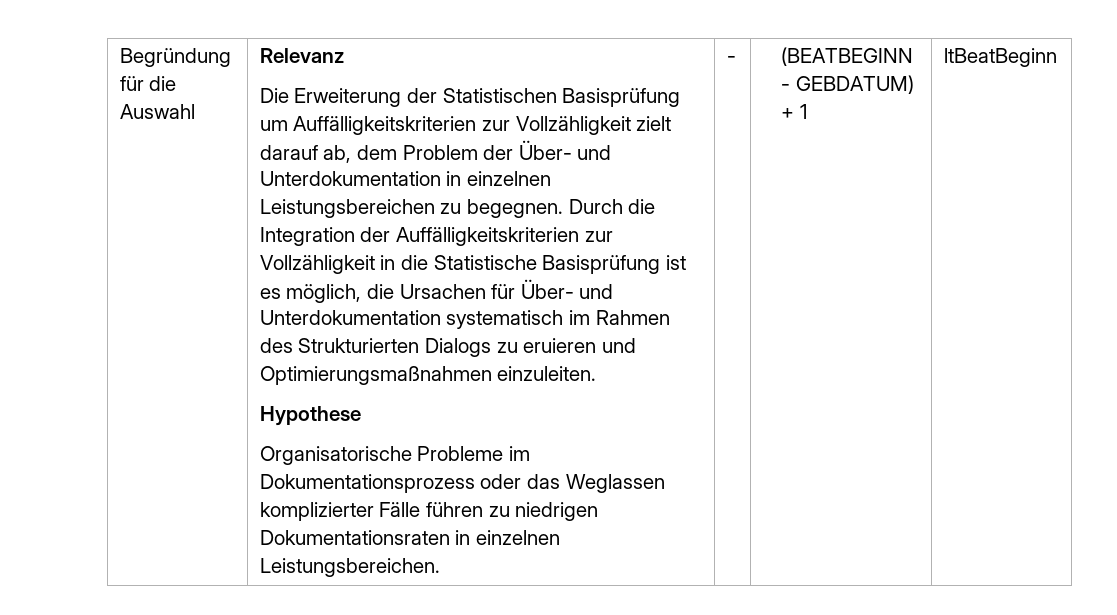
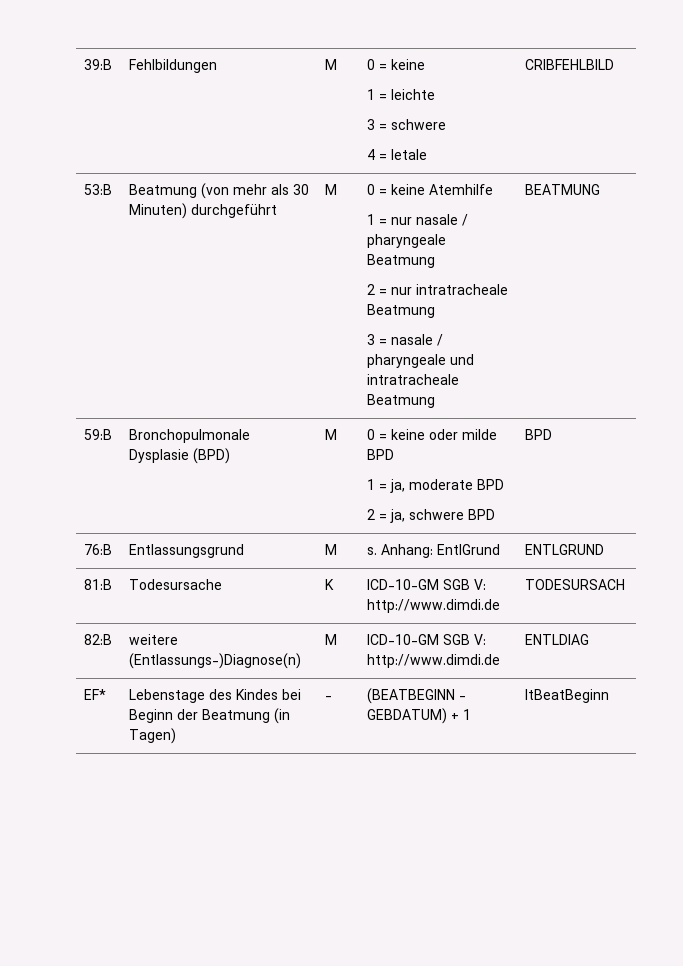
[119,48,231,67] [119,76,177,91] [119,104,195,119] [259,48,344,63] [259,88,681,107] [259,116,672,135] [259,140,612,163] [259,171,551,186] [259,199,656,218] [259,227,613,246] [259,255,686,274] [259,279,614,303] [259,310,670,329] [259,338,636,357] [259,366,597,385] [259,406,361,426] [259,446,530,465] [259,474,665,493] [259,502,599,521] [259,530,560,545] [259,558,440,577] Begründung für die Auswahl | Relevanz // Die Erweiterung der Statistischen Basisprüfung um Auffälligkeitskriterien zur Vollzähligkeit zielt darauf ab, dem Problem der Über- und Unterdokumentation in einzelnen Leistungsbereichen zu begegnen. Durch die Integration der Auffälligkeitskriterien zur Vollzähligkeit in die Statistische Basisprüfung ist es möglich, die Ursachen für Über- und Unterdokumentation systematisch im Rahmen des Strukturierten Dialogs zu eruieren und Optimierungsmaßnahmen einzuleiten. // Hypothese // Organisatorische Probleme im Dokumentationsprozess oder das Weglassen komplizierter Fälle führen zu niedrigen Dokumentationsraten in einzelnen Leistungsbereichen. -> [84,59,113,70] [129,59,218,73] [325,59,338,70] [367,59,426,70] [367,89,436,100] [367,119,447,130] [367,149,428,160] [525,59,615,70] [84,184,113,195] [129,183,310,199] [129,203,278,219] [325,184,338,195] [367,184,494,195] [367,214,469,226] [367,234,447,248] [367,254,436,268] [367,284,509,295] [367,304,436,318] [367,334,444,346] [367,354,475,368] [367,374,460,385] [367,394,436,408] [525,184,601,195] [84,429,113,440] [129,429,251,443] [129,448,231,464] [325,429,338,440] [367,429,498,440] [367,449,395,460] [367,479,505,493] [367,509,496,523] [525,429,553,440] [84,544,113,555] [129,544,245,558] [325,544,338,555] [367,544,501,558] [525,544,605,555] [84,579,113,590] [129,579,223,590] [325,579,335,590] [367,579,487,590] [367,599,501,613] [525,579,626,590] [84,634,113,645] [129,634,179,645] [129,653,302,669] [325,634,338,645] [367,634,487,645] [367,654,501,668] [525,634,590,645] [84,689,107,700] [129,689,302,703] [129,708,291,724] [129,728,177,744] 39:B | Fehlbildungen | M | 0 = keine // 1 = leichte // 3 = schwere // 4 = letale | CRIBFEHLBILD // 53:B | Beatmung (von mehr als 30 Minuten) durchgeführt | M | 0 = keine Atemhilfe // 1 = nur nasale / pharyngeale Beatmung // 2 = nur intratracheale Beatmung // 3 = nasale / pharyngeale und intratracheale Beatmung | BEATMUNG // 59:B | Bronchopulmonale Dysplasie (BPD) | M | 0 = keine oder milde BPD // 1 = ja, moderate BPD // 2 = ja, schwere BPD | BPD // 76:B | Entlassungsgrund | M | s. Anhang: EntlGrund | ENTLGRUND // 81:B | Todesursache | K | ICD-10-GM SGB V: http://www.dimdi.de | TODESURSACH // 82:B | weitere (Entlassungs-)Diagnose(n) | M | ICD-10-GM SGB V: http://www.dimdi.de | ENTLDIAG // EF* | Lebenstage des Kindes bei Beginn der Beatmung (in Tagen)

